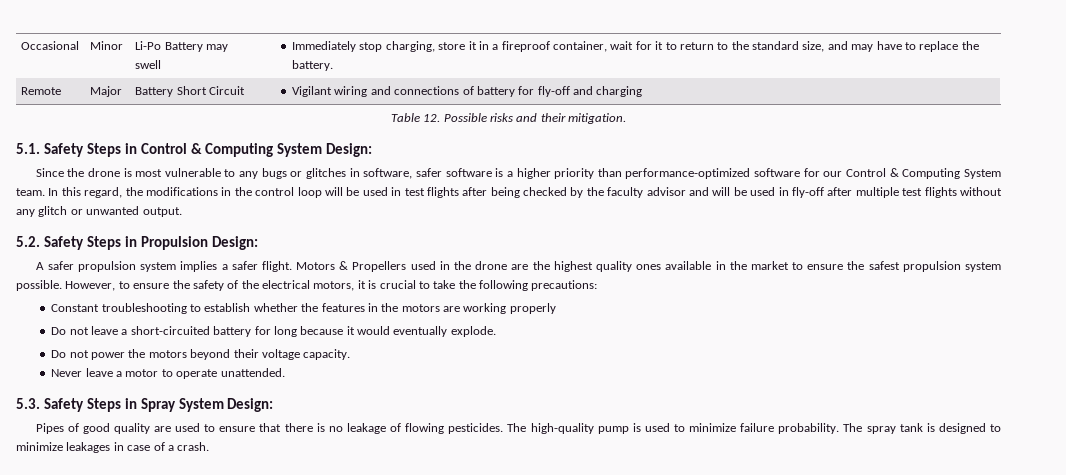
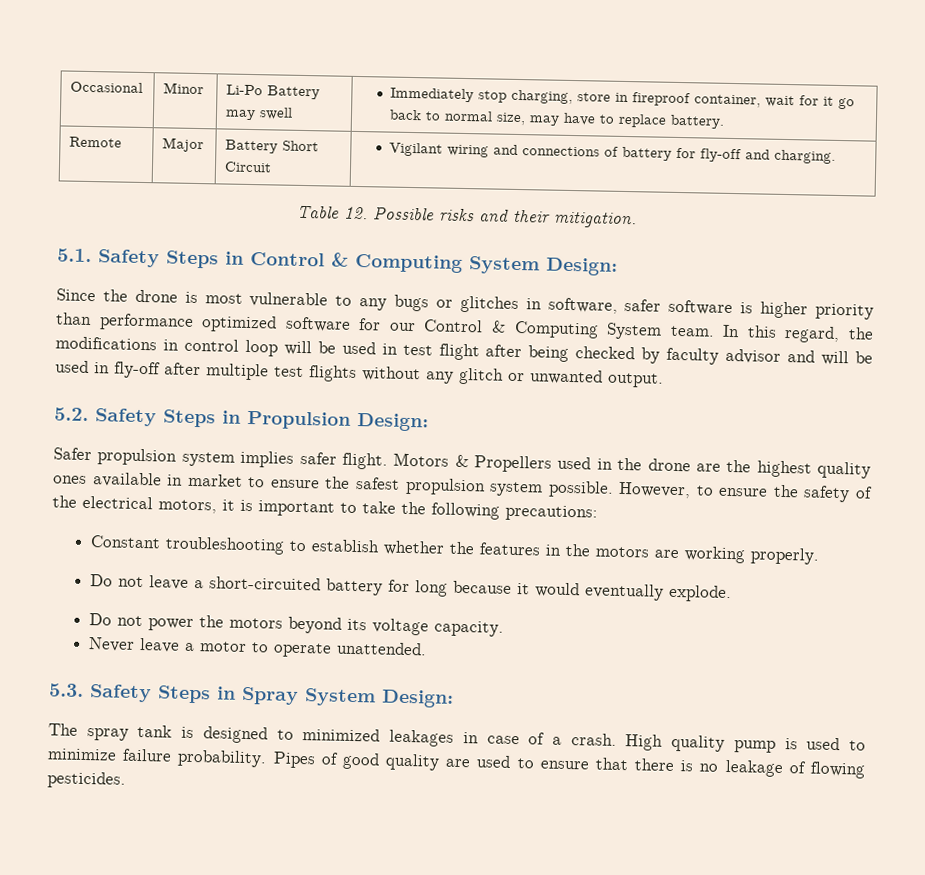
[468,41,499,50] it in a -> [615,92,630,103] in
[665,41,848,52] to return to the standard size, and -> [838,97,856,110] [389,109,527,126] go back to normal size,
[961,41,979,50] the -> (668, 120) none
[596,86,643,97] charging -> [774,149,837,164] charging.
[506,171,513,177] a -> (754, 308) none
[625,168,751,179] performance-optimized -> [98,313,278,333] performance optimized
[234,187,252,196] the -> (179, 345) none
[426,187,459,198] flights -> [438,343,480,361] flight
[586,187,604,196] the -> (661, 355) none
[35,261,74,270] A safer -> [53,447,92,461] Safer
[221,264,228,270] a -> (295, 459) none
[729,261,747,270] the -> (184, 480) none
[379,280,416,289] crucial -> [258,500,335,517] important
[509,303,556,314] properly -> [749,547,819,565] properly.
[233,349,259,358] their -> [346,618,367,631] its
(274, 405) none -> [48,723,866,753] [47,748,268,768] The spray tank is designed to minimized leakages in case of a crash. High quality pump is used to minimize failure probability.
[507,423,1002,434] [16,442,210,453] The high-quality pump is used to minimize failure probability. The spray tank is designed to minimize leakages in case of a crash. -> (126, 780) none

